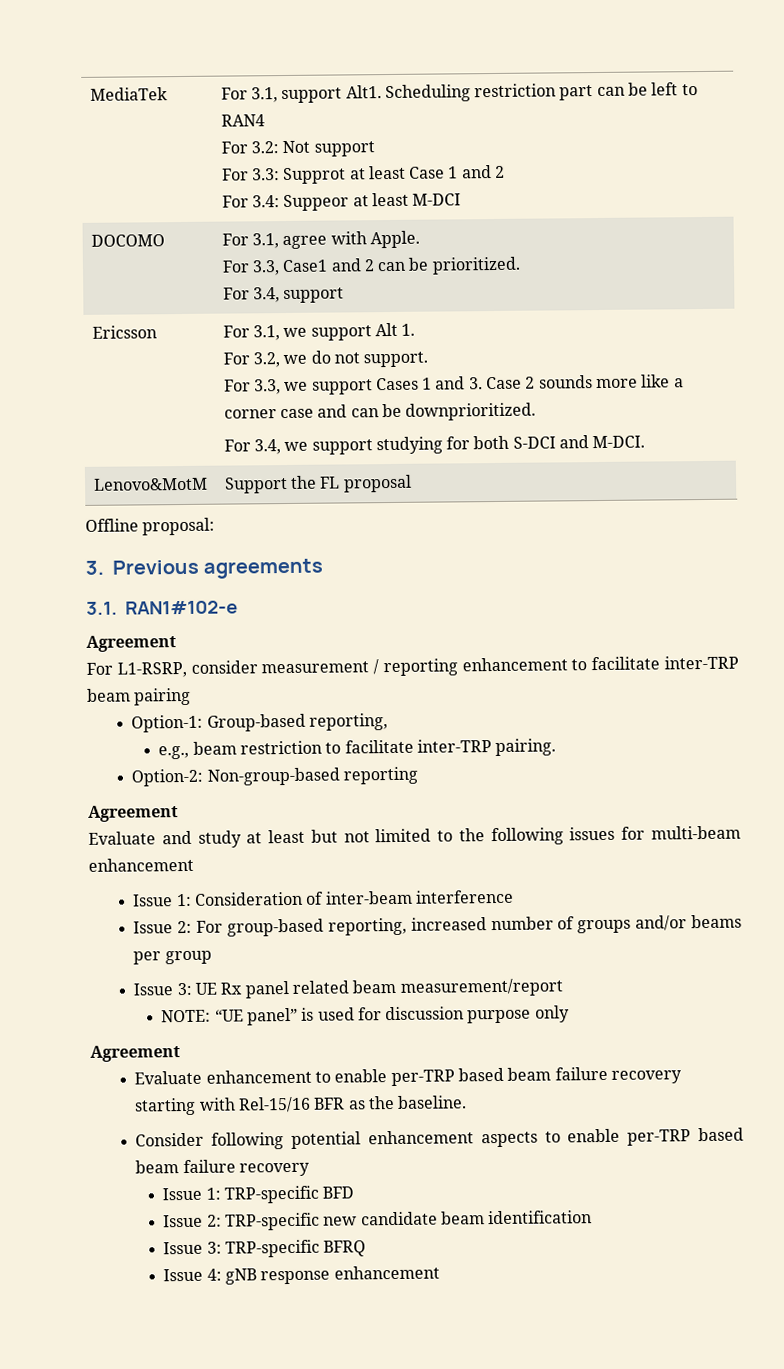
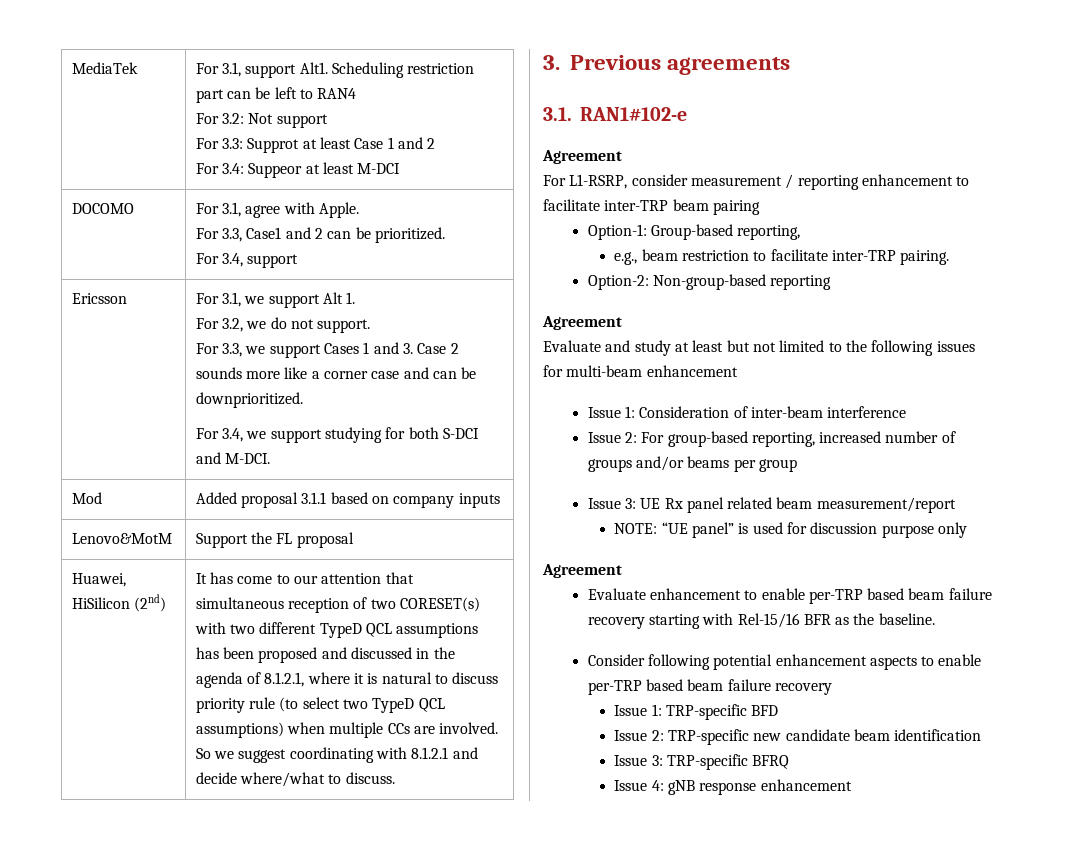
(646, 442) none -> [71,492,102,504] [195,492,500,508] // Mod | Added proposal 3.1.1 based on company inputs
[85,517,216,536] // Offline proposal: -> [71,573,126,587] [71,594,167,612] [195,572,414,584] [195,597,481,613] [194,622,479,638] [195,647,455,663] [195,672,499,688] [195,697,445,713] [195,722,499,738] [195,747,478,763] [195,772,395,787] // Huawei, HiSilicon (2nd) | It has come to our attention that simultaneous reception of two CORESET(s) with two different TypeD QCL assumptions has been proposed and discussed in the agenda of 8.1.2.1, where it is natural to discuss priority rule (to select two TypeD QCL assumptions) when multiple CCs are involved. So we suggest coordinating with 8.1.2.1 and decide where/what to discuss.

